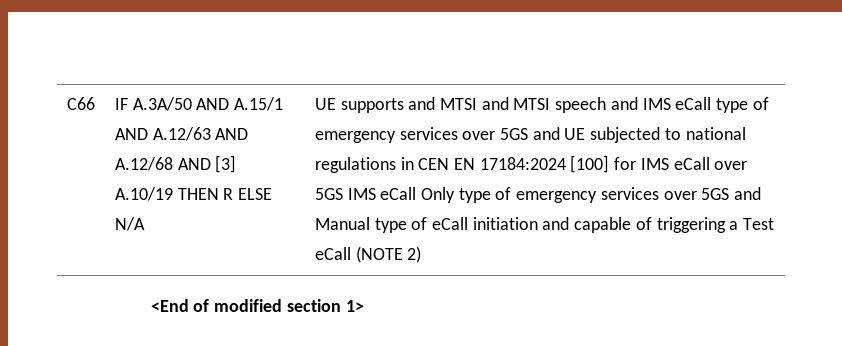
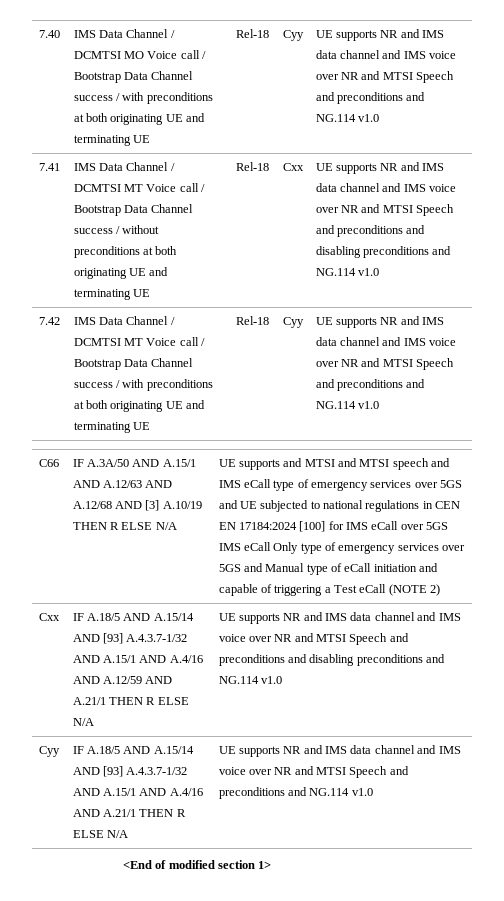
(66, 103) none -> [38,30,60,38] [73,29,175,38] [73,50,207,59] [73,71,194,83] [73,92,213,104] [73,113,206,125] [73,135,150,146] [235,29,269,38] [282,30,304,41] [315,29,445,41] [315,50,457,59] [315,71,455,83] [315,92,426,104] [315,114,379,122] [38,163,60,171] [73,162,175,171] [73,183,206,192] [73,204,194,216] [73,225,160,234] [73,246,178,258] [73,267,169,279] [73,289,150,300] [235,162,269,171] [282,163,304,171] [315,162,445,174] [315,183,457,192] [315,204,455,216] [315,225,426,237] [315,246,452,258] [315,268,379,276] [38,317,60,325] [73,316,175,325] [73,337,206,346] [73,358,194,370] [73,379,213,391] [73,400,206,412] [73,422,150,433] [235,316,269,325] [282,317,304,328] [315,316,445,328] [315,337,457,346] [315,358,455,370] [315,379,426,391] [315,401,379,409] 7.40 | IMS Data Channel / DCMTSI MO Voice call / Bootstrap Data Channel success / with preconditions at both originating UE and terminating UE | Rel-18 | Cyy | UE supports NR and IMS data channel and IMS voice over NR and MTSI Speech and preconditions and NG.114 v1.0 // 7.41 | IMS Data Channel / DCMTSI MT Voice call / Bootstrap Data Channel success / without preconditions at both originating UE and terminating UE | Rel-18 | Cxx | UE supports NR and IMS data channel and IMS voice over NR and MTSI Speech and preconditions and disabling preconditions and NG.114 v1.0 // 7.42 | IMS Data Channel / DCMTSI MT Voice call / Bootstrap Data Channel success / with preconditions at both originating UE and terminating UE | Rel-18 | Cyy | UE supports NR and IMS data channel and IMS voice over NR and MTSI Speech and preconditions and NG.114 v1.0 //
(422, 254) none -> [38,613,60,621] [72,613,194,621] [72,633,188,644] [72,655,203,663] [72,676,173,684] [72,697,189,705] [72,718,94,726] [218,612,461,624] [218,633,409,645] [218,654,446,666] [218,676,282,684] [38,746,60,757] [72,746,194,754] [72,766,188,777] [72,788,203,796] [72,809,186,817] [72,830,128,838] [218,745,461,757] [218,766,409,778] [218,787,373,799] // Cxx | IF A.18/5 AND A.15/14 AND [93] A.4.3.7-1/32 AND A.15/1 AND A.4/16 AND A.12/59 AND A.21/1 THEN R ELSE N/A | UE supports NR and IMS data channel and IMS voice over NR and MTSI Speech and preconditions and disabling preconditions and NG.114 v1.0 // Cyy | IF A.18/5 AND A.15/14 AND [93] A.4.3.7-1/32 AND A.15/1 AND A.4/16 AND A.21/1 THEN R ELSE N/A | UE supports NR and IMS data channel and IMS voice over NR and MTSI Speech and preconditions and NG.114 v1.0

